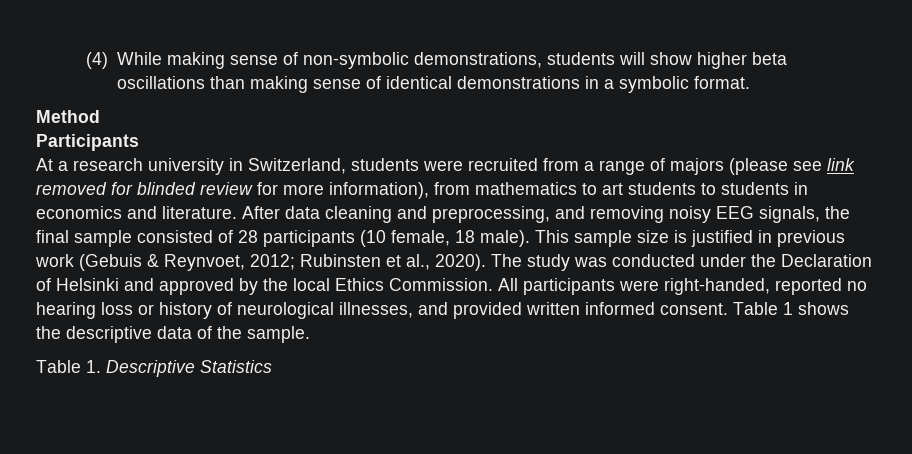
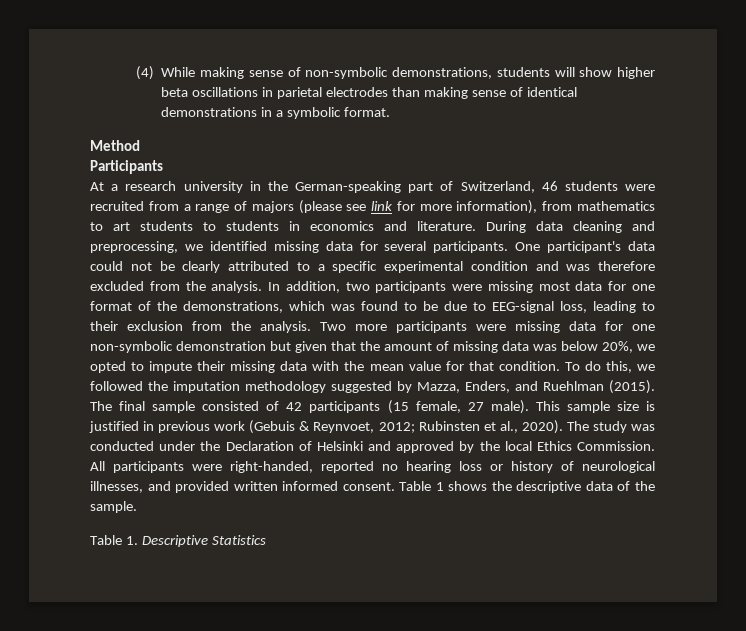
(205, 82) none -> [262,87,389,99] in parietal electrodes
[248,158,346,174] Switzerland, -> [267,181,558,193] the German-speaking part of Switzerland, 46
[36,182,253,195] removed for blinded review -> (393, 206) none
[242,206,280,219] After -> [486,221,526,233] During
[555,206,850,223] [36,230,475,247] and removing noisy EEG signals, the final sample consisted of 28 participants (10 female, 18 -> [184,241,655,253] [90,261,655,273] [90,281,655,293] [90,301,655,313] [90,321,655,333] [90,341,655,353] [90,361,655,373] [90,380,655,394] [90,400,484,414] we identified missing data for several participants. One participant's data could not be clearly attributed to a specific experimental condition and was therefore excluded from the analysis. In addition, two participants were missing most data for one format of the demonstrations, which was found to be due to EEG-signal loss, leading to their exclusion from the analysis. Two more participants were missing data for one non-symbolic demonstration but given that the amount of missing data was below 20%, we opted to impute their missing data with the mean value for that condition. To do this, we followed the imputation methodology suggested by Mazza, Enders, and Ruehlman (2015). The final sample consisted of 42 participants (15 female, 27

